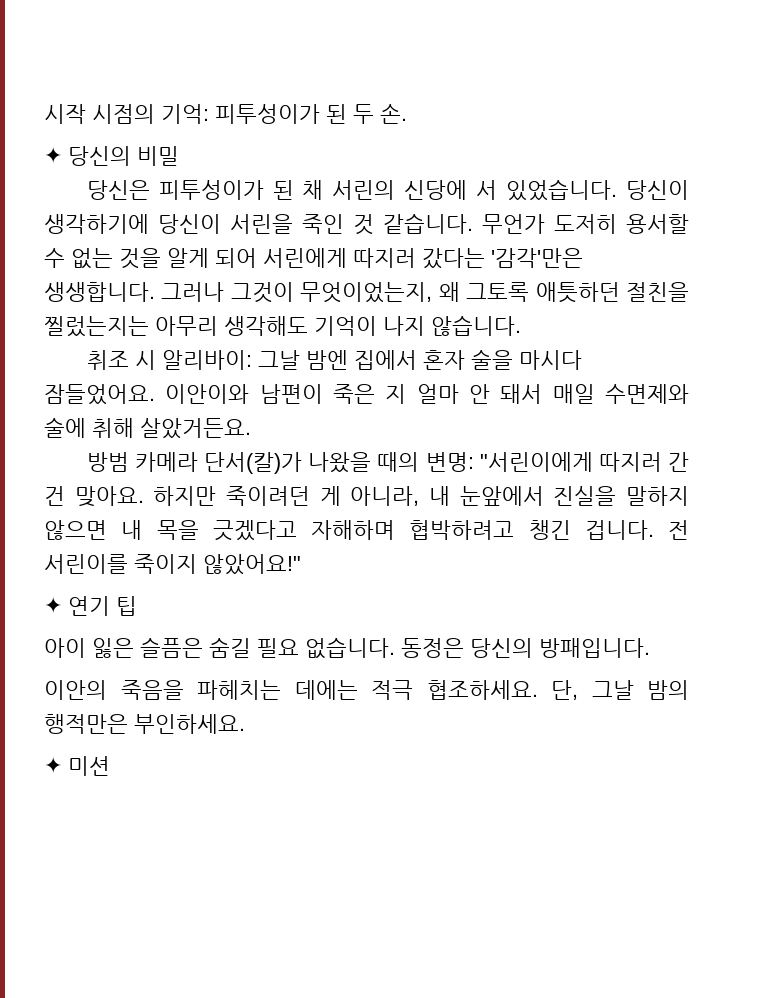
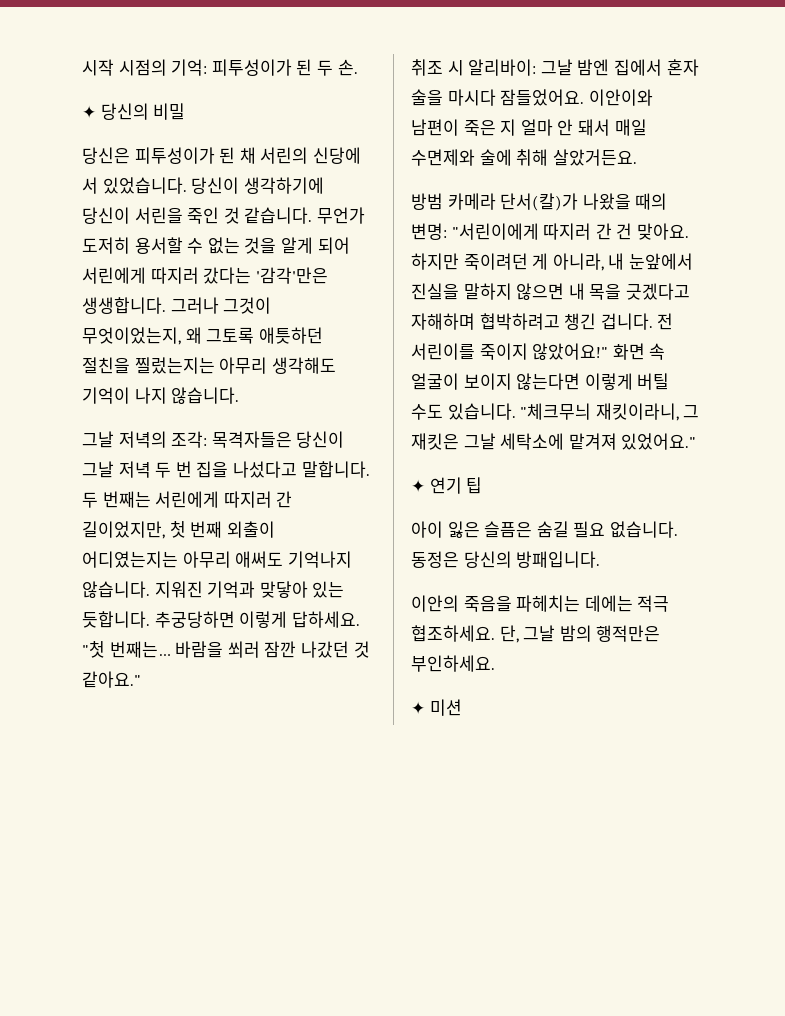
(521, 325) none -> [82,431,345,448] [82,461,370,478] [82,491,293,508] [82,521,275,539] [82,551,352,568] [82,581,345,598] [82,611,360,628] [82,641,370,658] [82,671,141,688] // 그날 저녁의 조각: 목격자들은 당신이 그날 저녁 두 번 집을 나섰다고 말합니다. 두 번째는 서린에게 따지러 간 길이었지만, 첫 번째 외출이 어디였는지는 아무리 애써도 기억나지 않습니다. 지워진 기억과 맞닿아 있는 듯합니다. 추궁당하면 이렇게 답하세요. "첫 번째는… 바람을 쐬러 잠깐 나갔던 것 같아요."
(301, 564) none -> [612,343,666,360] [411,373,670,390] [411,403,700,421] [411,433,697,450] 화면 속 얼굴이 보이지 않는다면 이렇게 버틸 수도 있습니다. "체크무늬 재킷이라니, 그 재킷은 그날 세탁소에 맡겨져 있었어요."

